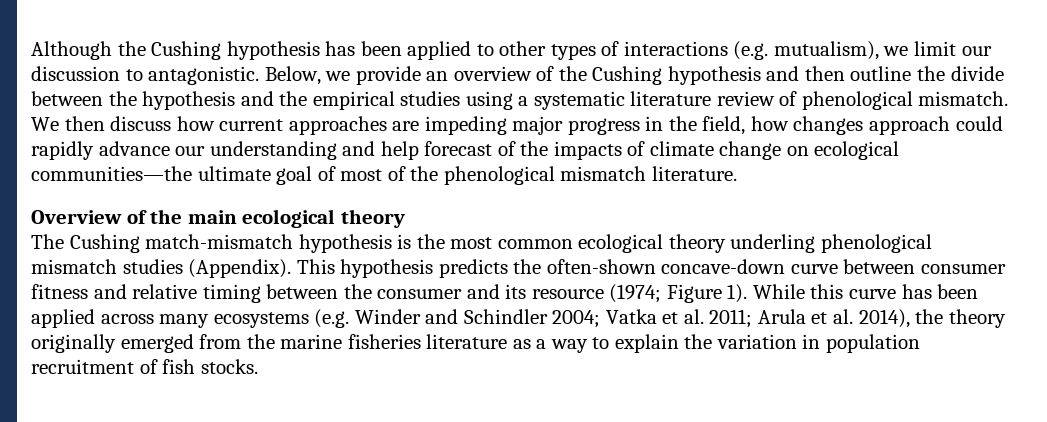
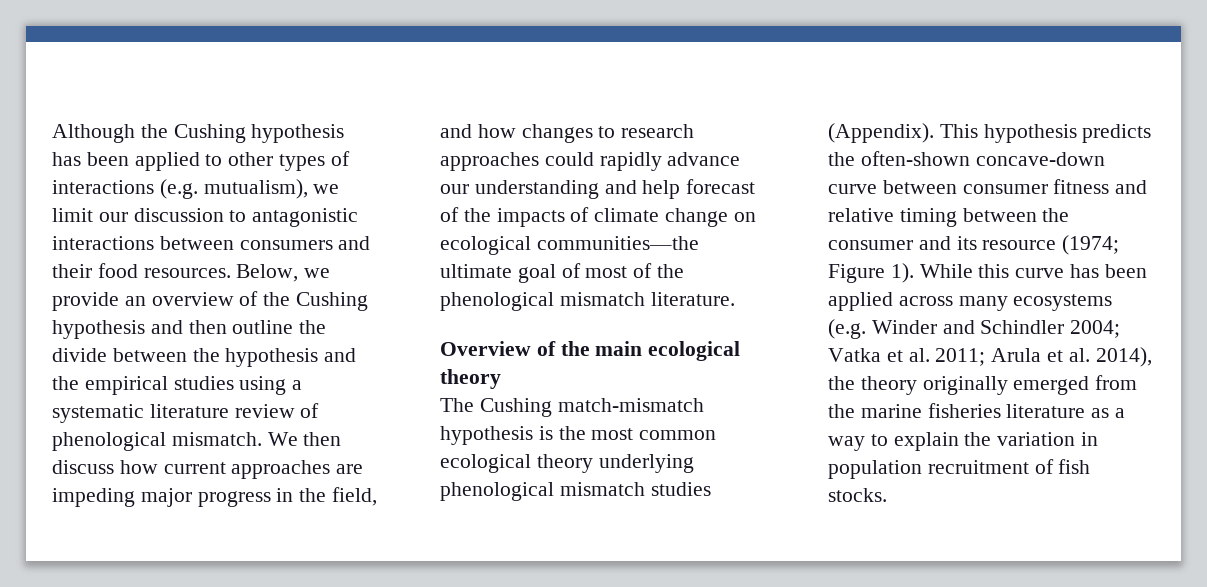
[148,66,260,85] antagonistic. -> [252,208,359,227] [52,236,371,250] [52,263,231,278] antagonistic interactions between consumers and their food resources.
(746, 125) none -> [440,124,472,138] and
[869,116,951,135] approach -> [598,124,695,138] [440,152,539,171] to research approaches
[730,234,816,253] underling -> [598,454,694,473] underlying

